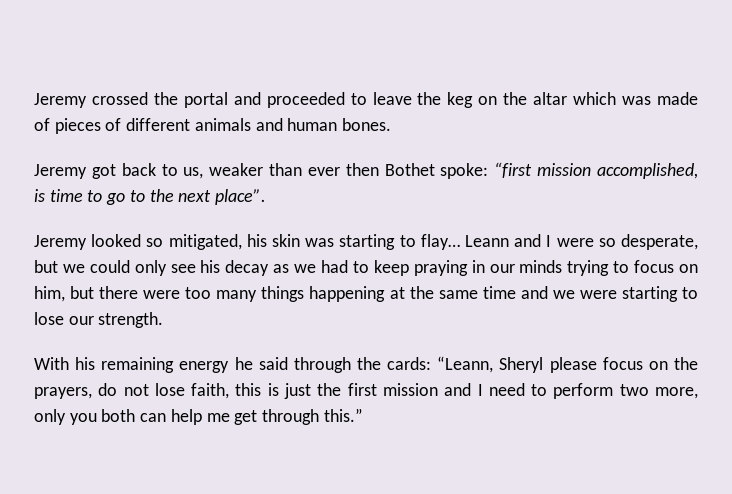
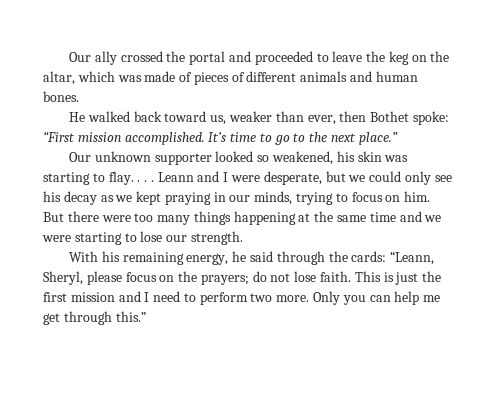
[34,93,87,108] Jeremy -> [69,51,117,65] Our ally
[533,92,568,105] altar -> [43,71,75,85] altar,
[34,163,178,179] Jeremy got back to -> [69,111,207,122] He walked back toward
[307,167,340,176] ever -> [307,115,336,125] ever,
[494,162,699,179] [34,189,45,202] “first mission accomplished, is -> [43,131,227,145] “First mission accomplished. It’s
[215,189,267,205] [34,235,87,250] place”. // Jeremy -> [358,132,398,145] [69,151,212,165] place.” // Our unknown supporter
[168,234,242,250] mitigated, -> [272,151,334,165] weakened,
[420,234,460,250] flay… -> [108,171,154,185] flay. . . .
[598,238,616,247] so -> (261, 178) none
[321,260,409,276] had to keep -> [136,191,162,205] kept
[519,260,563,273] minds -> [254,191,293,205] minds,
[34,286,95,302] him, but -> [404,191,431,202] [43,212,64,222] him. But
[179,361,230,373] energy -> [186,253,229,265] energy,
[499,357,544,373] Sheryl -> [43,271,83,285] Sheryl,
[34,387,92,399] prayers, -> [200,274,249,285] prayers;
[191,383,262,399] faith, this -> [320,271,381,282] faith. This
[655,387,698,399] [34,409,136,425] more, only you both -> [276,291,366,305] more. Only you

